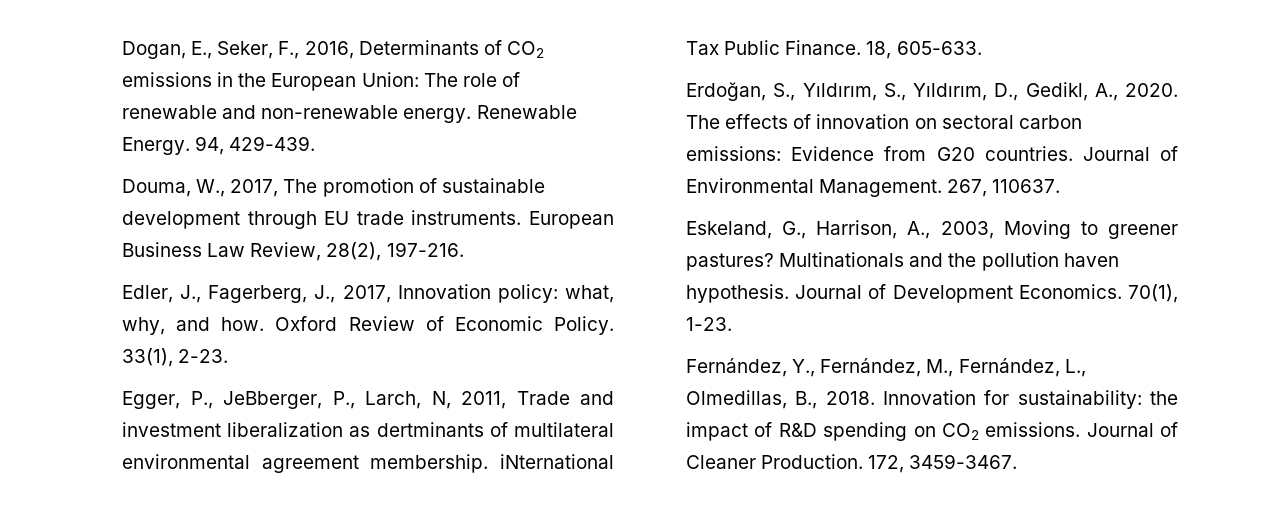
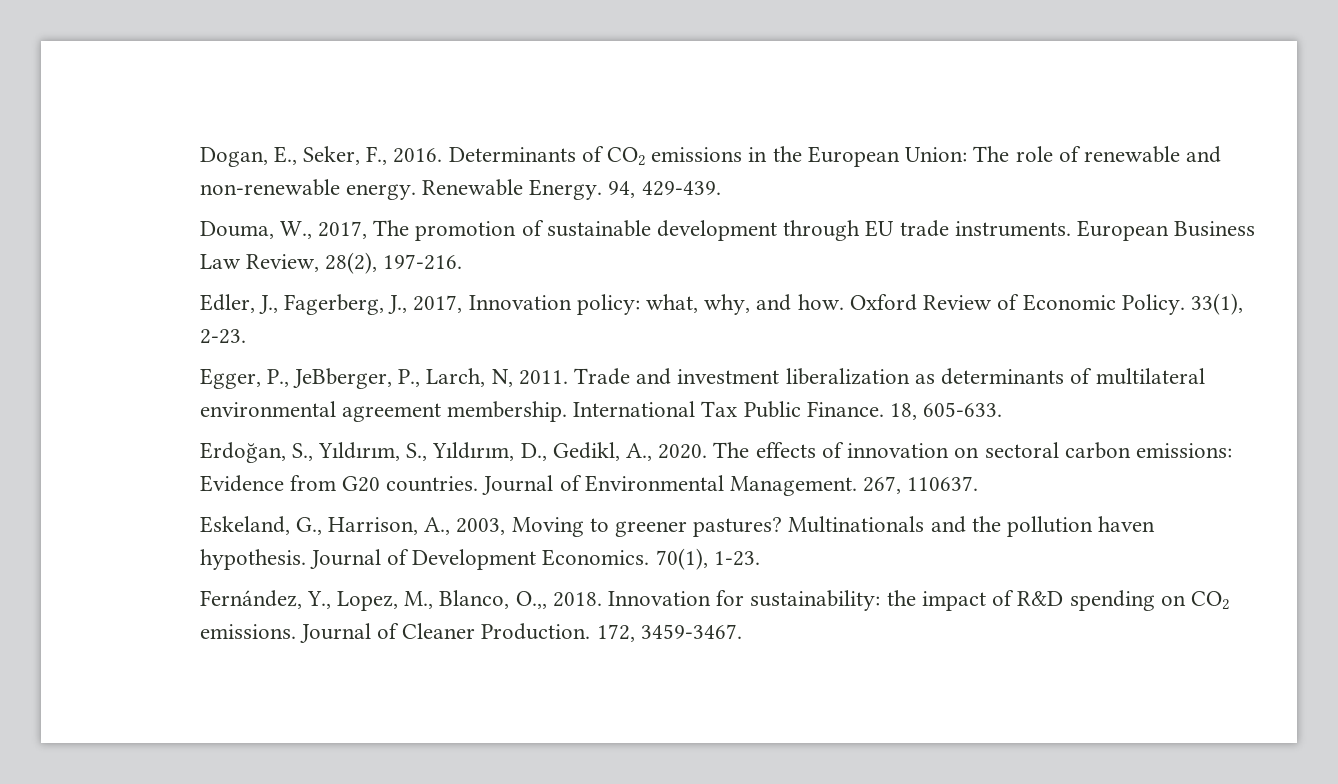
[304,41,354,59] 2016, -> [393,148,443,163] 2016.
[461,391,507,409] 2011, -> [518,370,568,385] 2011.
[376,422,484,437] dertminants -> [941,368,1065,385] determinants
[500,454,614,469] iNternational -> [573,401,696,417] International
[820,358,1086,377] [686,390,818,409] Fernández, M., Fernández, L., Olmedillas, B., -> [336,590,547,611] Lopez, M., Blanco, O.,,

